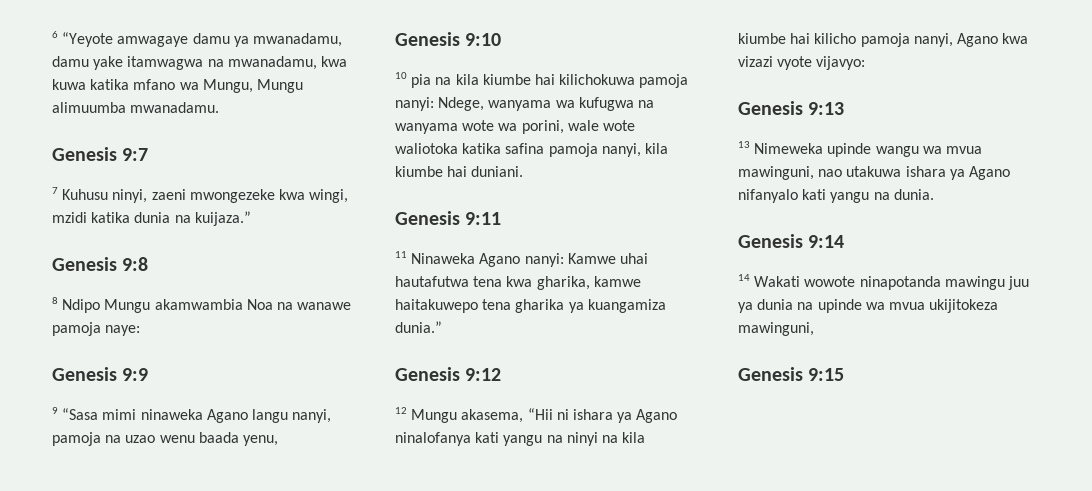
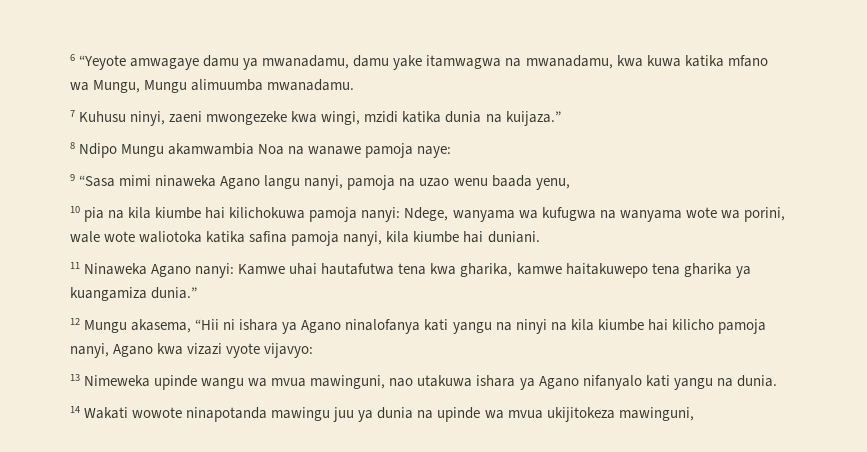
[52,147,149,161] // Genesis 9:7 -> (355, 85) none
[52,257,149,271] // Genesis 9:8 -> (561, 118) none
[52,367,149,381] // Genesis 9:9 -> (452, 152) none
[395,32,502,46] // Genesis 9:10 -> (570, 184) none
[395,211,502,225] // Genesis 9:11 -> (540, 237) none
[395,367,502,381] // Genesis 9:12 -> (198, 293) none
[738,101,845,115] // Genesis 9:13 -> (314, 350) none
[738,234,845,248] // Genesis 9:14 -> (777, 381) none
[738,367,845,381] // Genesis 9:15 -> (694, 414) none

